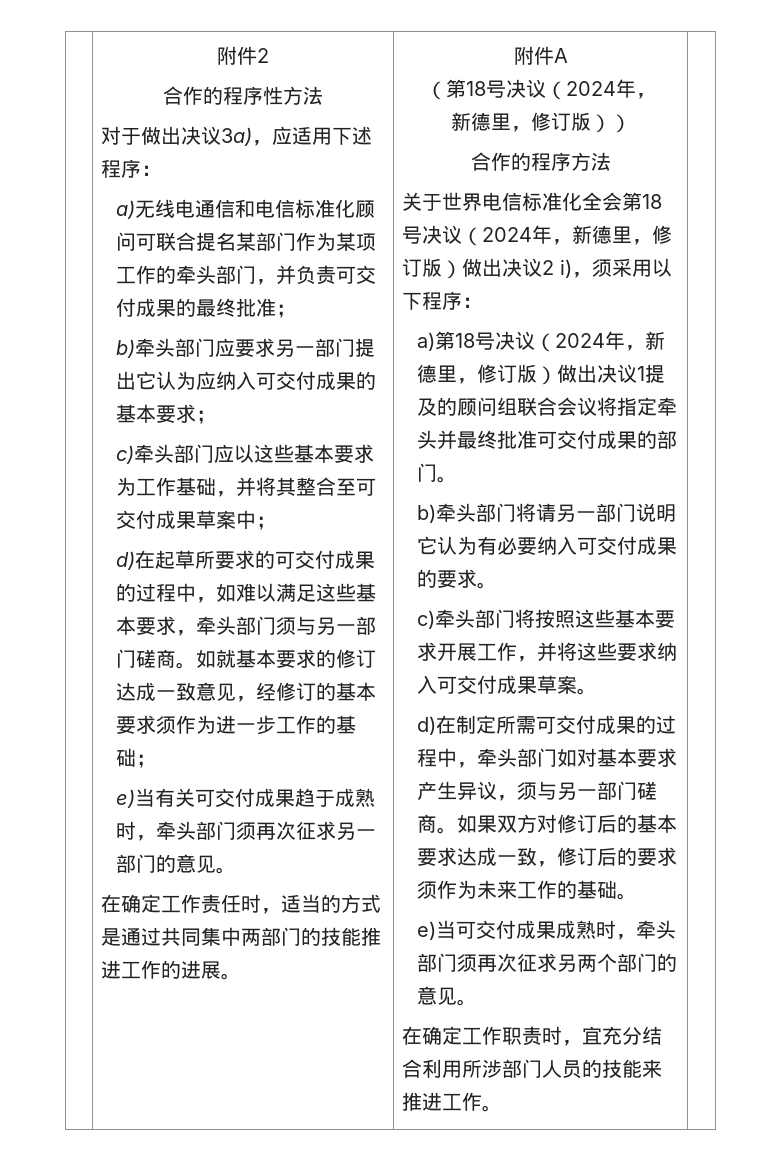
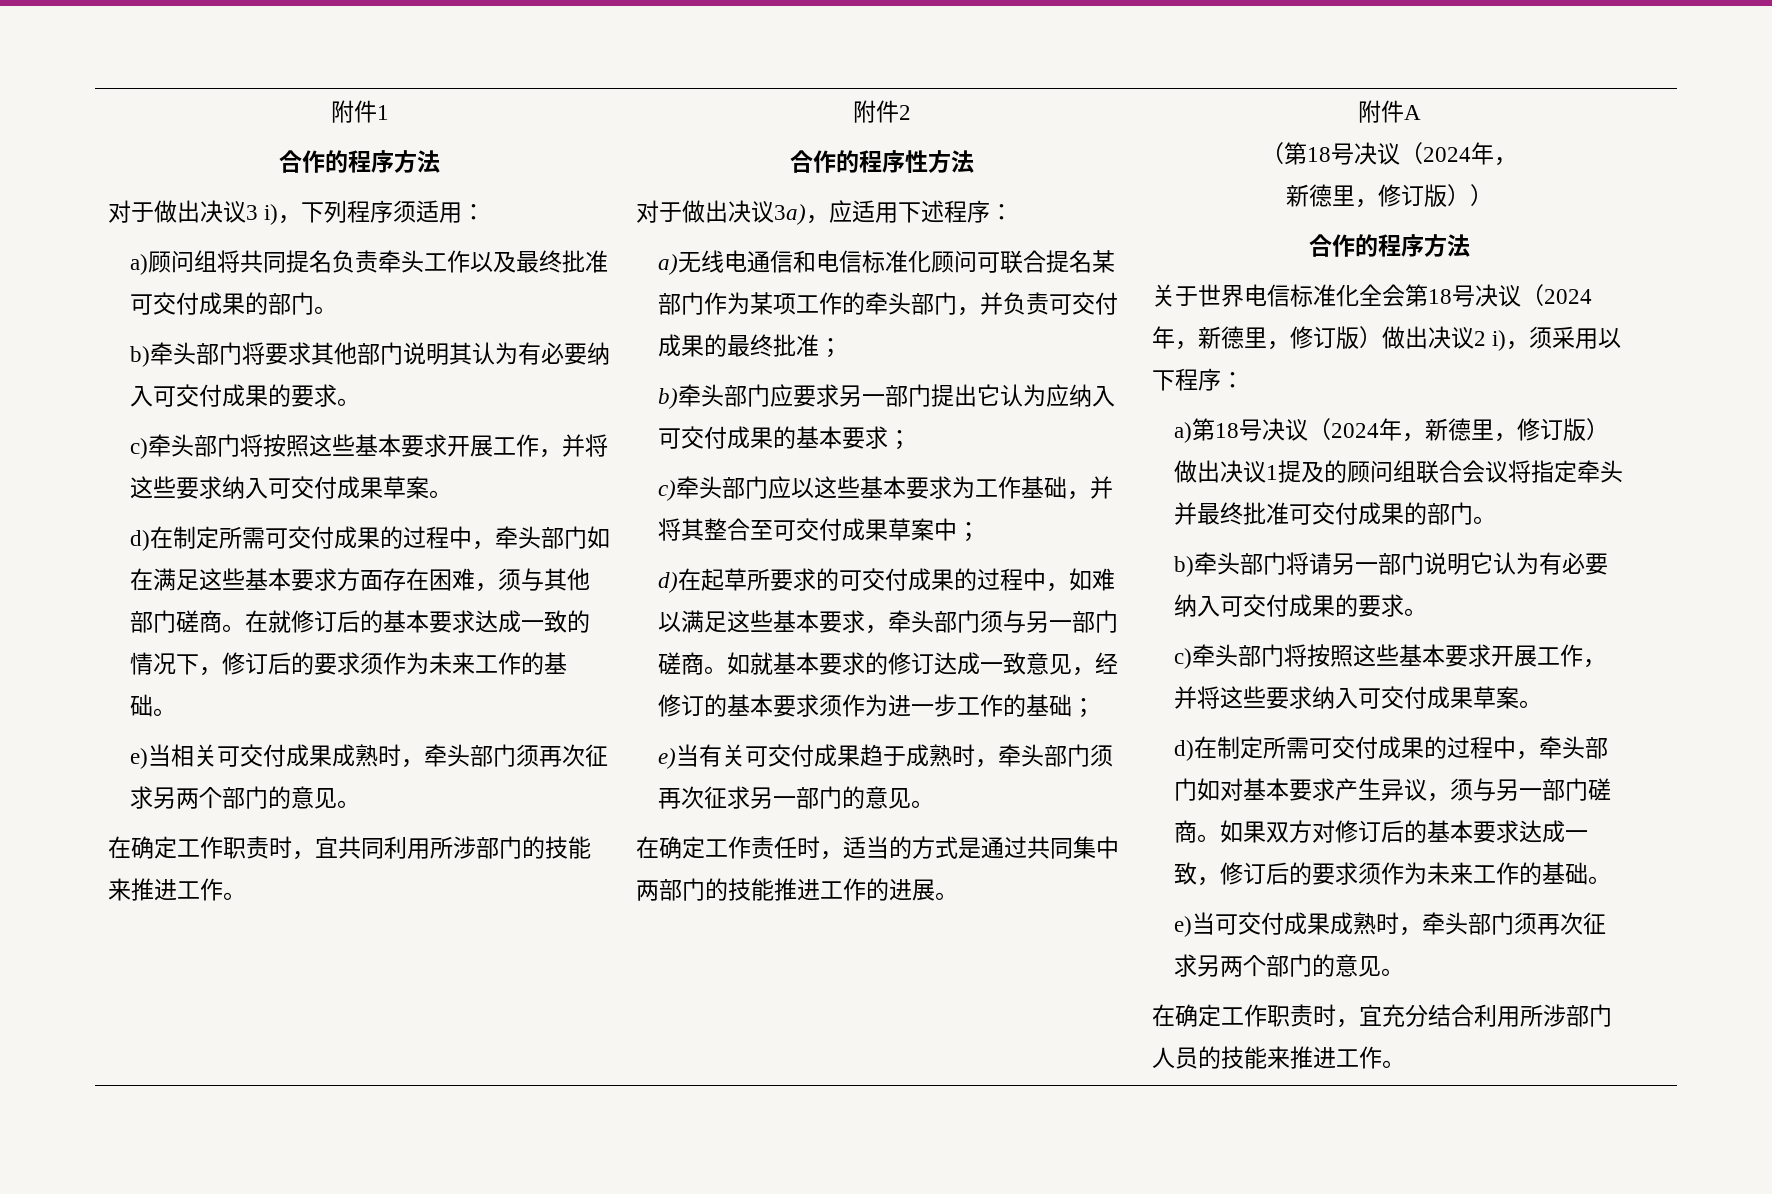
(217, 55) none -> [330,100,389,123] [279,150,440,173] [108,200,486,225] [130,250,609,275] [130,292,338,315] [130,342,611,367] [130,384,361,407] [130,434,609,459] [130,476,453,499] [130,526,611,551] [130,568,591,592] [130,610,591,633] [130,652,568,676] [130,694,177,717] [130,744,609,769] [130,786,361,809] [108,836,592,860] [108,878,247,901] 附件1 // 合作的程序方法 // 对于做出决议3 i)，下列程序须适用： // a)顾问组将共同提名负责牵头工作以及最终批准可交付成果的部门。 // b)牵头部门将要求其他部门说明其认为有必要纳入可交付成果的要求。 // c)牵头部门将按照这些基本要求开展工作，并将这些要求纳入可交付成果草案。 // d)在制定所需可交付成果的过程中，牵头部门如在满足这些基本要求方面存在困难，须与其他部门磋商。在就修订后的基本要求达成一致的情况下，修订后的要求须作为未来工作的基础。 // e)当相关可交付成果成熟时，牵头部门须再次征求另两个部门的意见。 // 在确定工作职责时，宜共同利用所涉部门的技能来推进工作。

